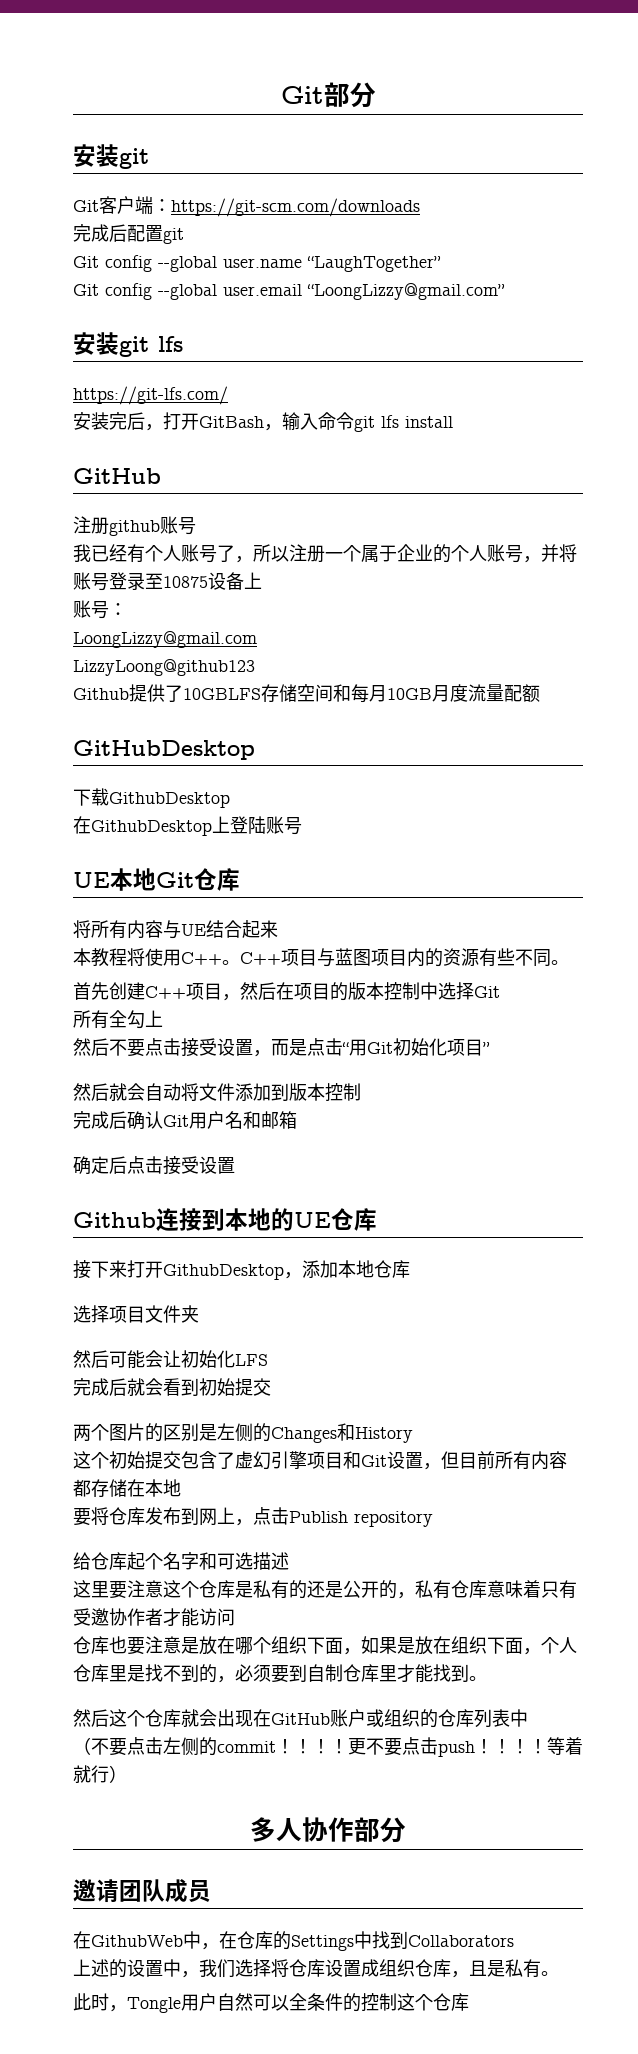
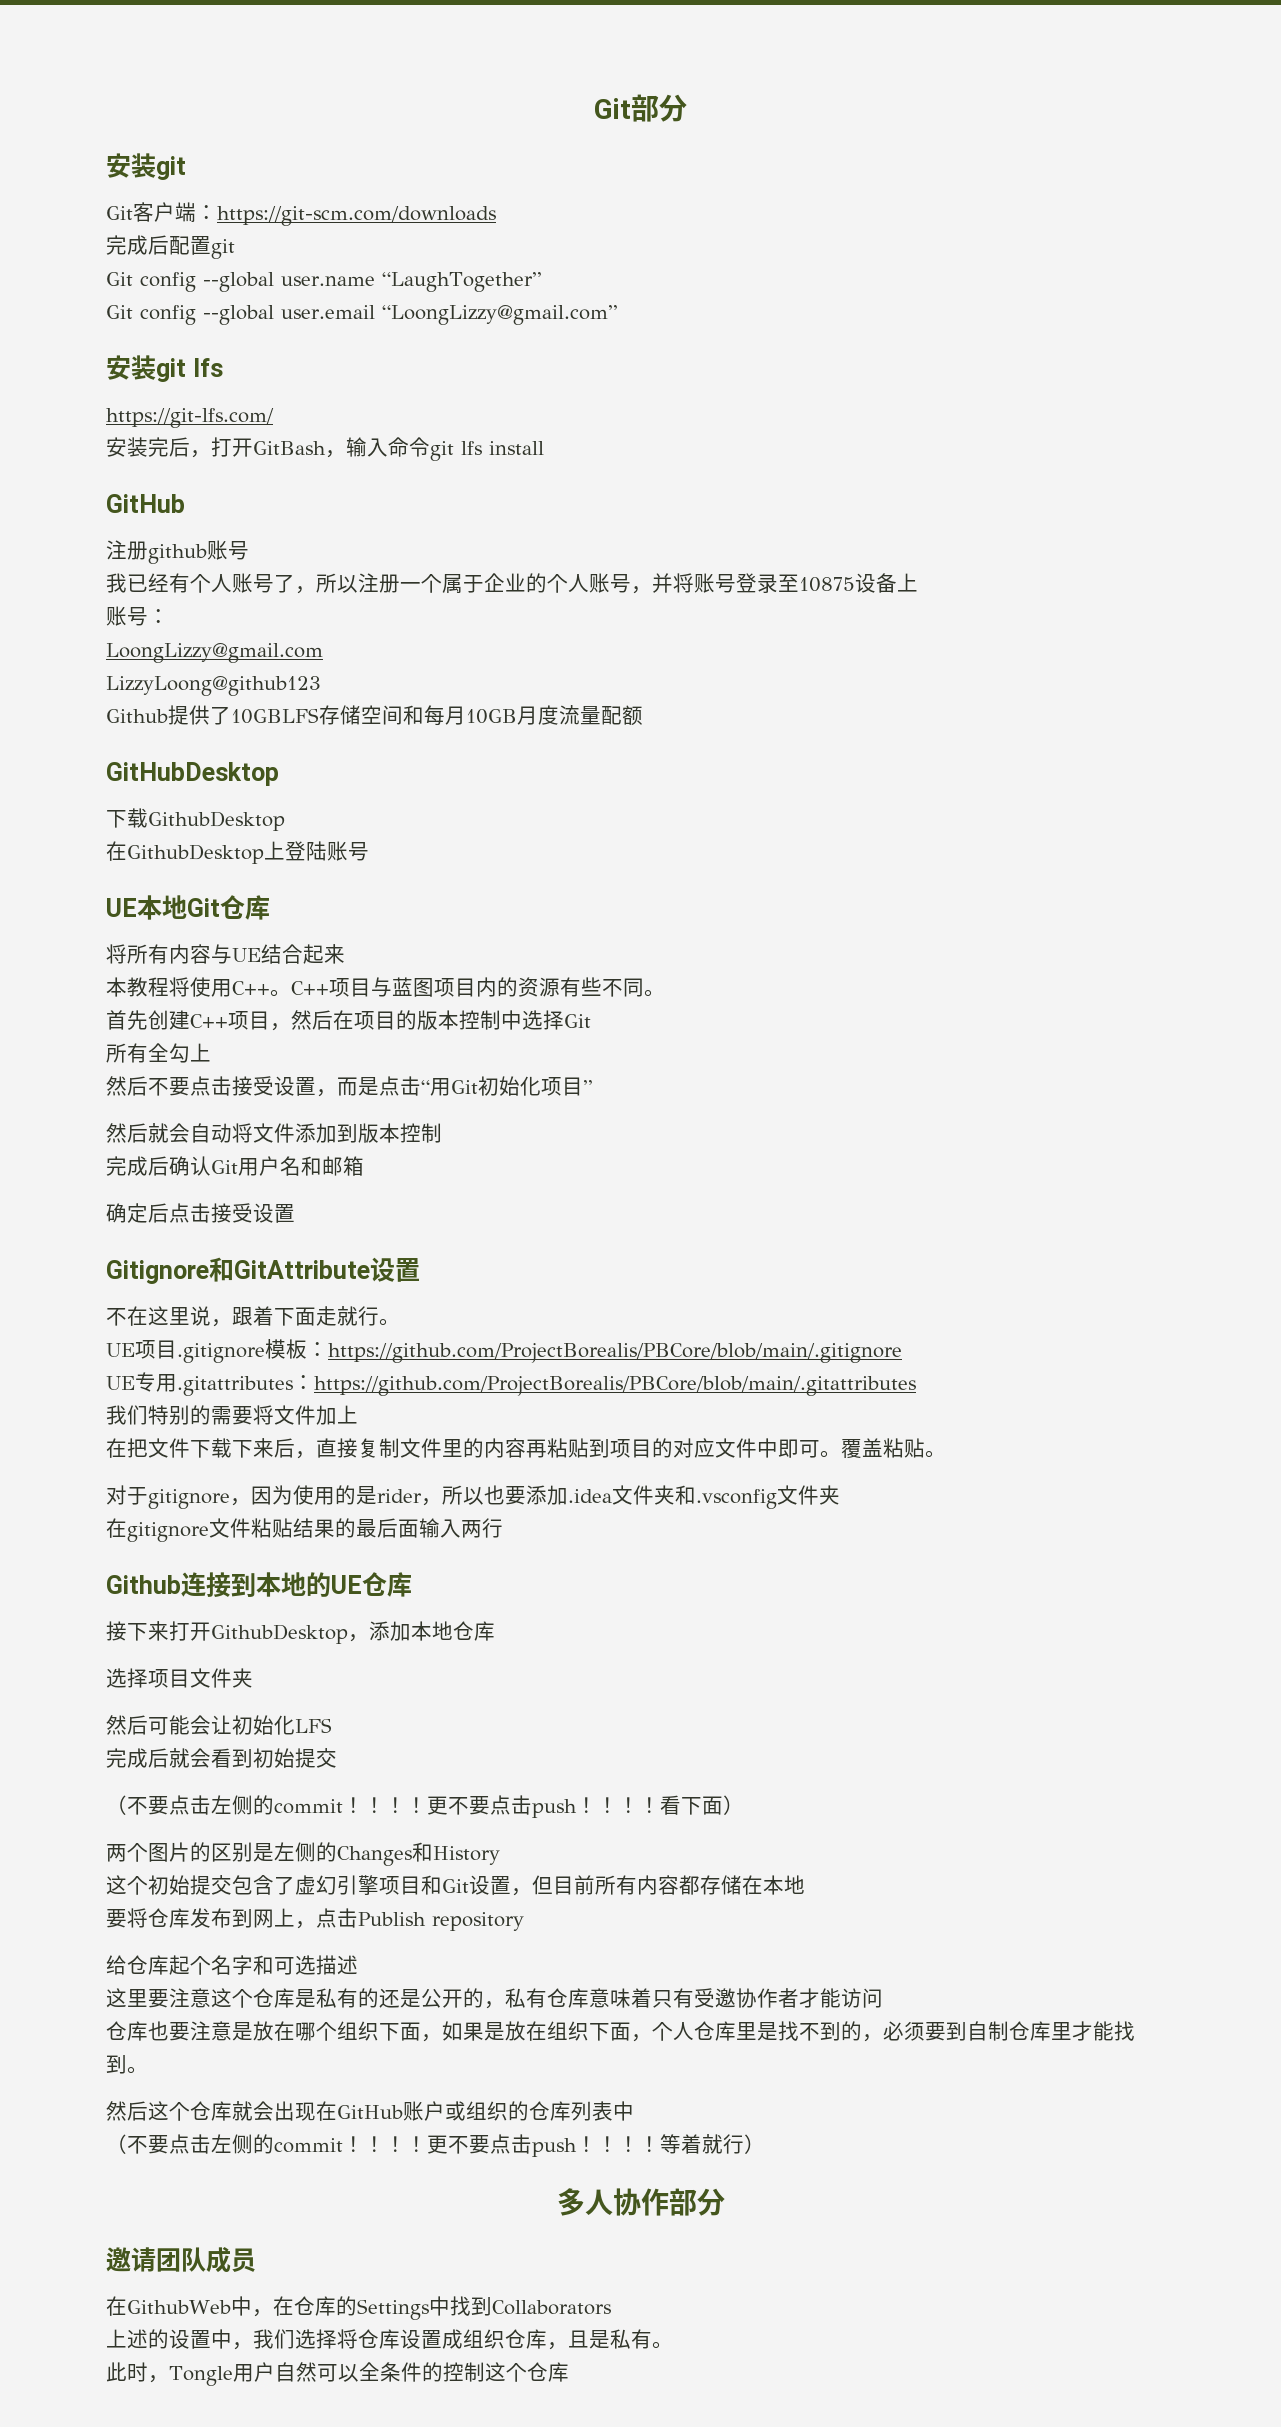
(235, 1165) none -> [106,1257,420,1284] [106,1306,400,1327] [106,1339,902,1363] [106,1372,916,1396] [106,1405,358,1425] [106,1438,946,1459] [106,1485,840,1509] [106,1518,503,1542] // Gitignore和GitAttribute设置 // 不在这里说，跟着下面走就行。 // UE项目.gitignore模板：https://github.com/ProjectBorealis/PBCore/blob/main/.gitignore // UE专用.gitattributes：https://github.com/ProjectBorealis/PBCore/blob/main/.gitattributes // 我们特别的需要将文件加上 // 在把文件下载下来后，直接复制文件里的内容再粘贴到项目的对应文件中即可。覆盖粘贴。 // 对于gitignore，因为使用的是rider，所以也要添加.idea文件夹和.vsconfig文件夹 // 在gitignore文件粘贴结果的最后面输入两行
(271, 1387) none -> [106,1795,744,1818] // （不要点击左侧的commit！！！！更不要点击push！！！！看下面）

